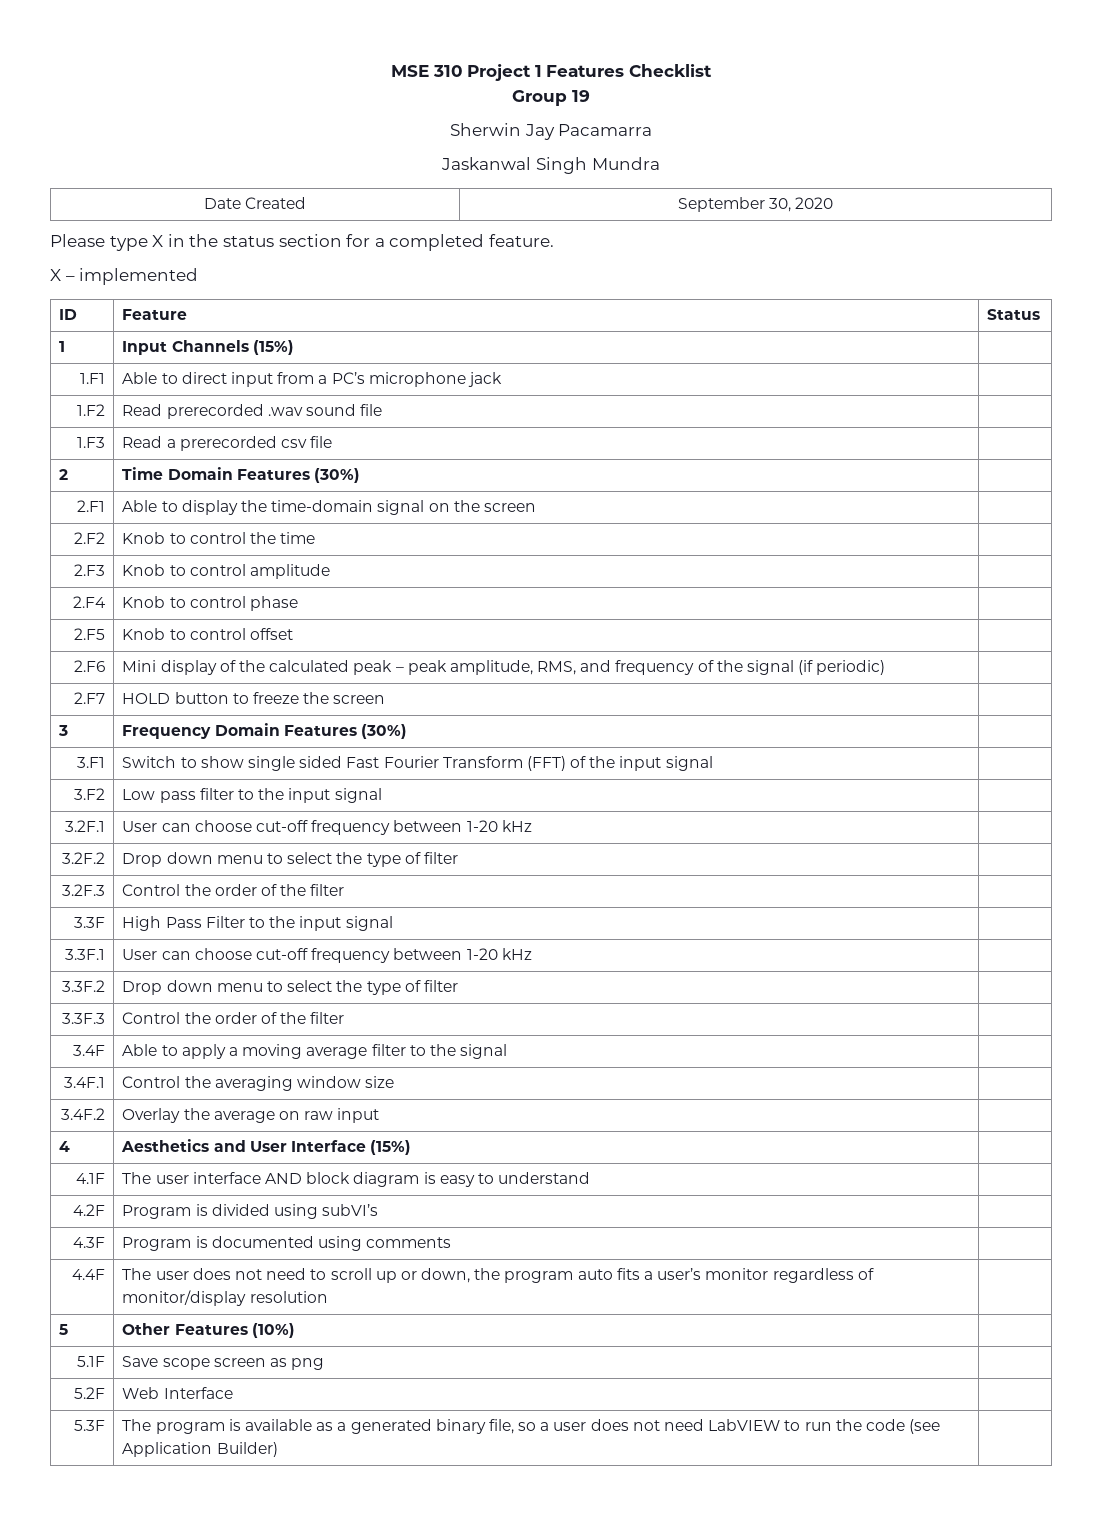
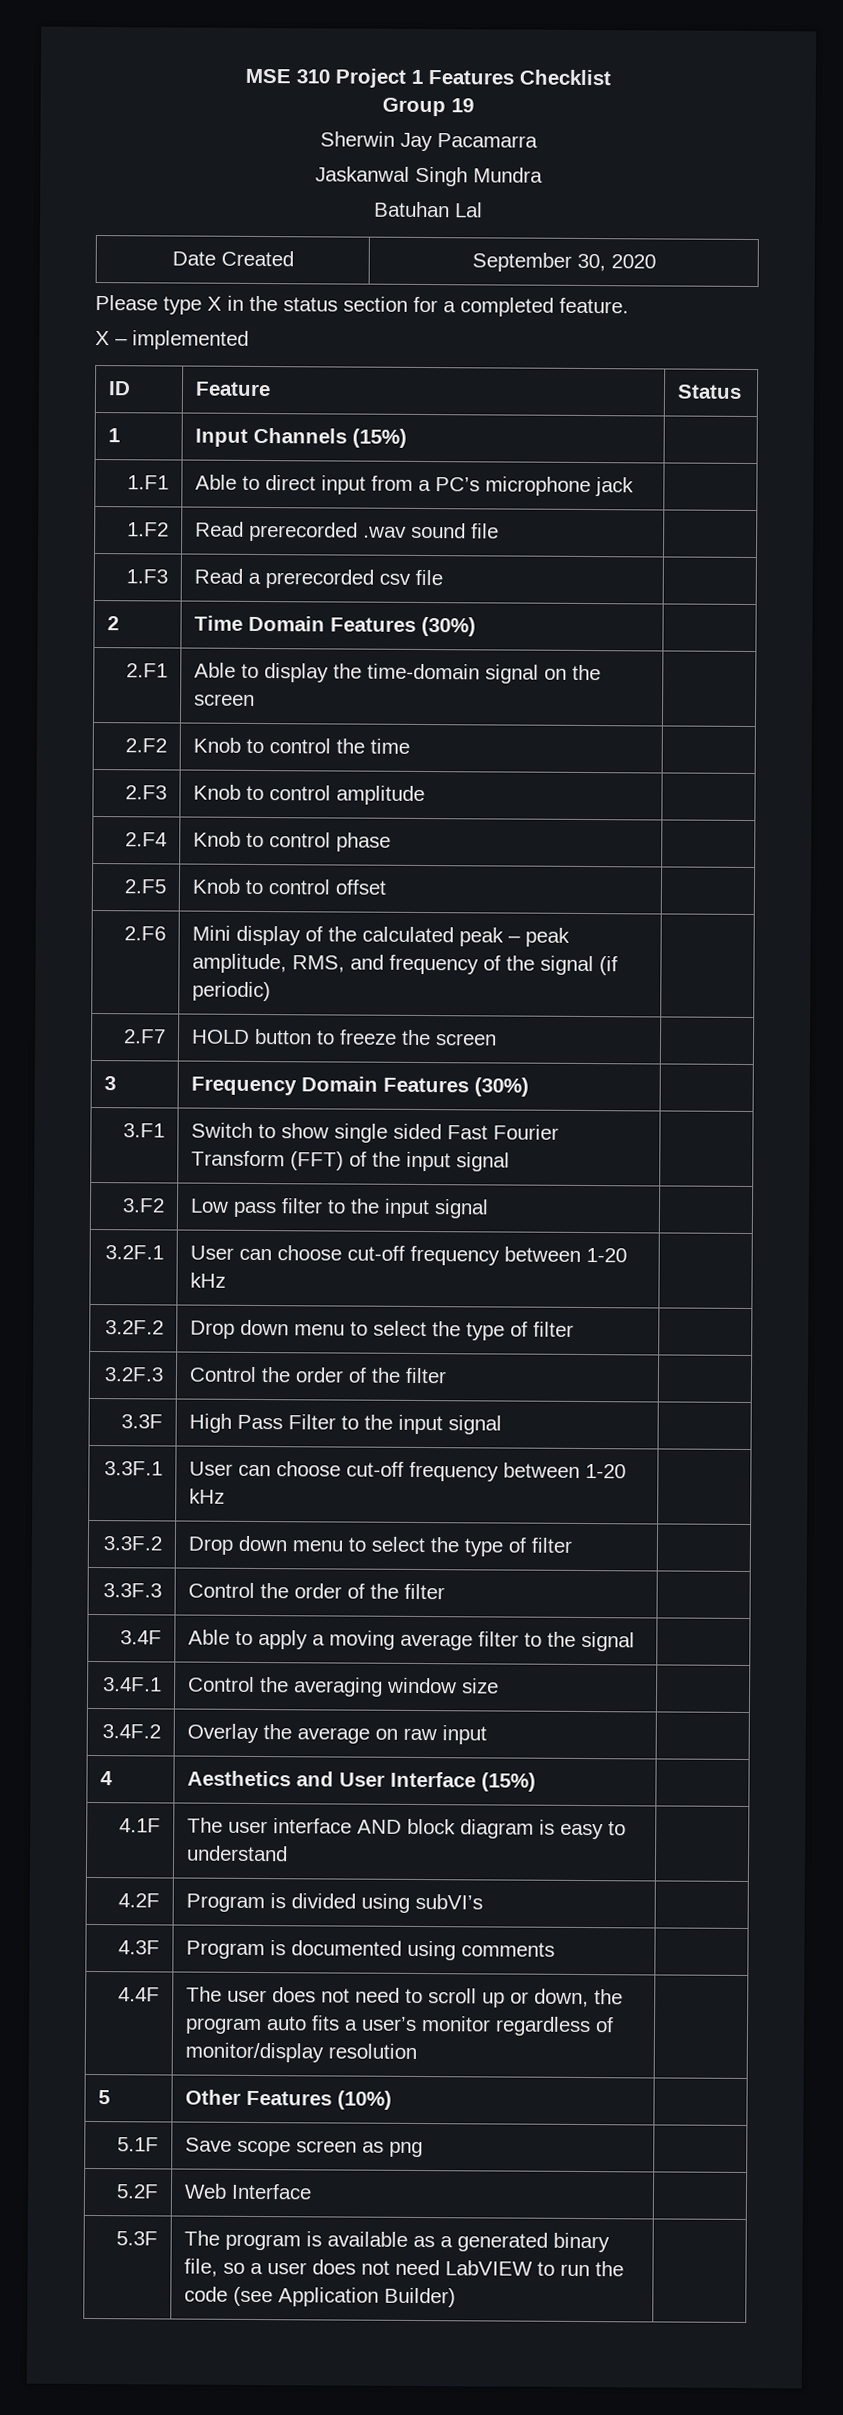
(660, 163) none -> [373,201,483,218] // Batuhan Lal

